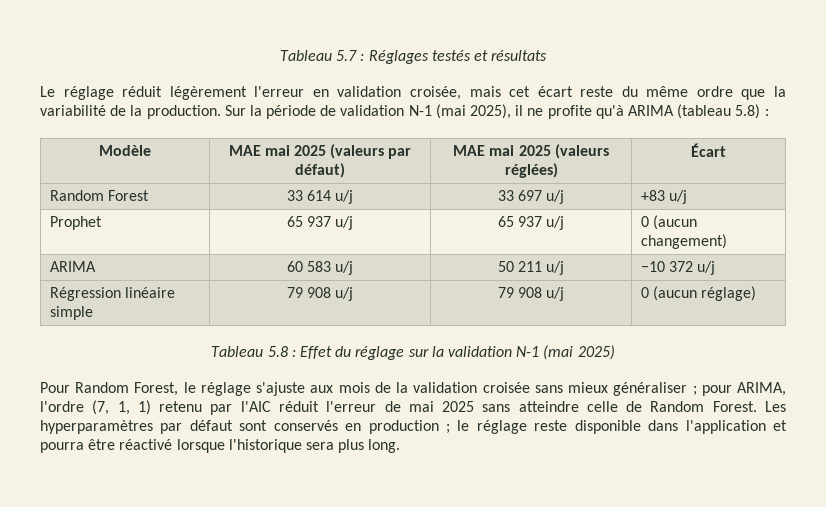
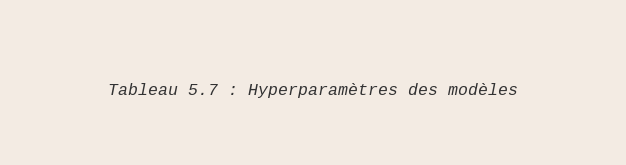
[368,50,548,64] [40,86,786,100] [40,104,769,119] [99,145,151,156] [228,144,412,159] [295,163,345,178] [453,144,609,159] [504,163,558,178] [691,143,726,157] [49,190,150,201] [286,190,354,204] [497,190,565,204] [640,190,688,204] [49,216,102,230] [286,216,354,230] [497,216,565,230] [640,215,698,230] [640,234,727,249] [49,261,96,272] [286,261,354,275] [497,261,565,275] [640,261,716,275] [49,287,176,301] [49,306,93,320] [286,287,354,301] [497,287,565,301] [640,286,757,301] [211,345,615,360] [40,382,787,396] [40,400,787,415] [40,420,788,434] [40,439,401,453] Réglages testés et résultats // Le réglage réduit légèrement l'erreur en validation croisée, mais cet écart reste du même ordre que la variabilité de la production. Sur la période de validation N-1 (mai 2025), il ne profite qu'à ARIMA (tableau 5.8) : // Modèle | MAE mai 2025 (valeurs par défaut) | MAE mai 2025 (valeurs réglées) | Écart // Random Forest | 33 614 u/j | 33 697 u/j | +83 u/j // Prophet | 65 937 u/j | 65 937 u/j | 0 (aucun changement) // ARIMA | 60 583 u/j | 50 211 u/j | −10 372 u/j // Régression linéaire simple | 79 908 u/j | 79 908 u/j | 0 (aucun réglage) // Tableau 5.8 : Effet du réglage sur la validation N-1 (mai 2025) // Pour Random Forest, le réglage s'ajuste aux mois de la validation croisée sans mieux généraliser ; pour ARIMA, l'ordre (7, 1, 1) retenu par l'AIC réduit l'erreur de mai 2025 sans atteindre celle de Random Forest. Les hyperparamètres par défaut sont conservés en production ; le réglage reste disponible dans l'application et pourra être réactivé lorsque l'historique sera plus long. -> [248,83,518,98] Hyperparamètres des modèles

